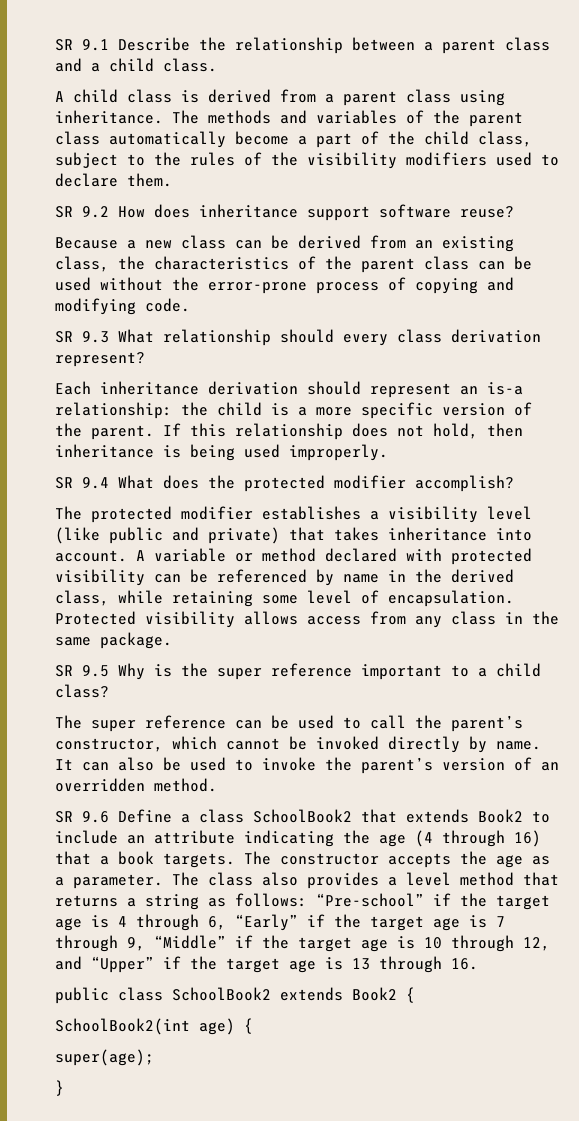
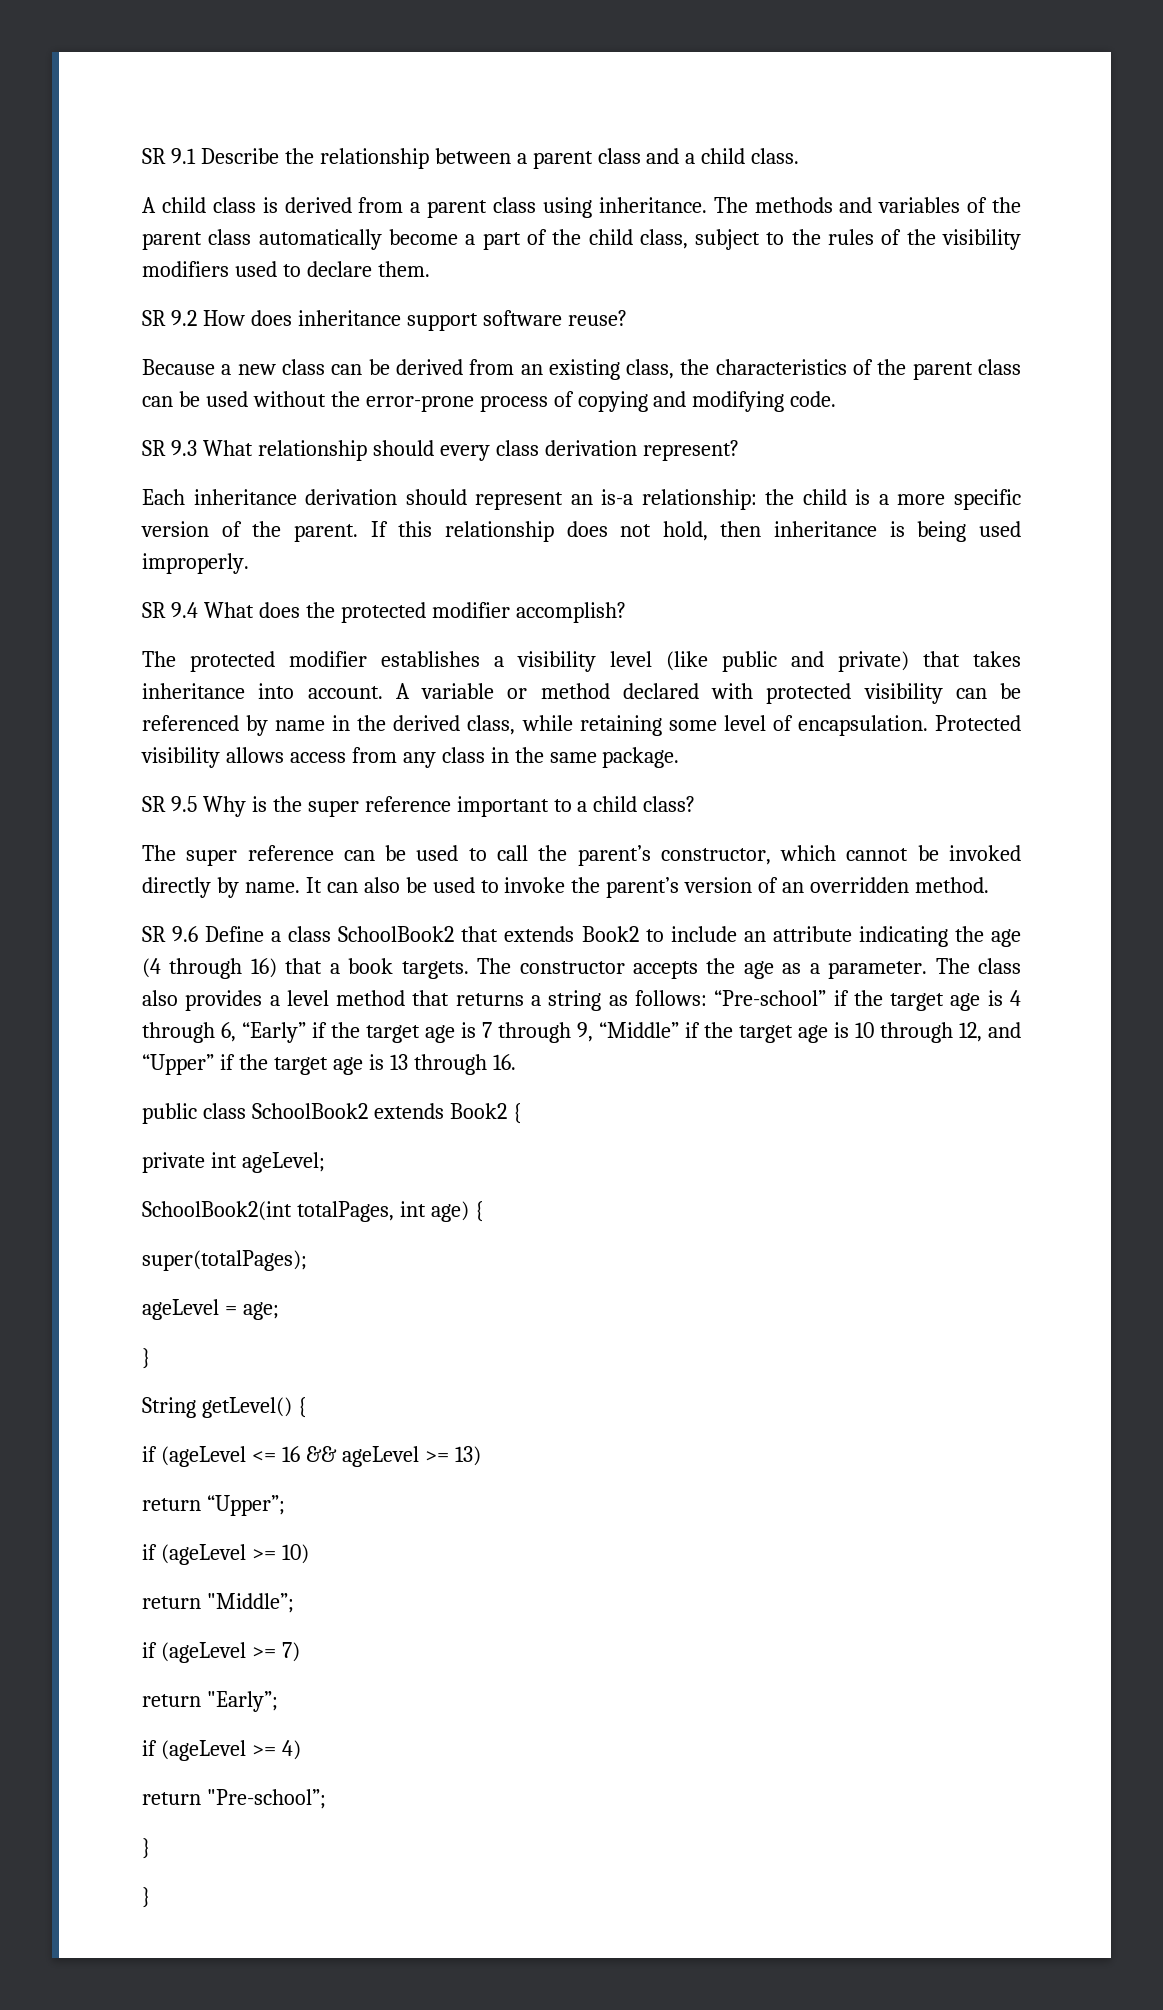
(415, 995) none -> [142,1152,325,1173] // private int ageLevel;
(190, 1026) none -> [296,1201,426,1222] totalPages, int
[55,1049,154,1066] super(age); -> [142,1250,307,1271] [142,1299,279,1320] [142,1348,151,1369] [142,1397,307,1418] [142,1446,481,1467] [142,1495,285,1516] [142,1544,309,1565] [142,1593,294,1613] [142,1642,300,1663] [142,1691,278,1712] [142,1740,301,1761] [142,1789,326,1809] [142,1838,151,1859] super(totalPages); // ageLevel = age; // } // String getLevel() { // if (ageLevel <= 16 && ageLevel >= 13) // return “Upper”; // if (ageLevel >= 10) // return "Middle”; // if (ageLevel >= 7) // return "Early”; // if (ageLevel >= 4) // return "Pre-school”; // }

